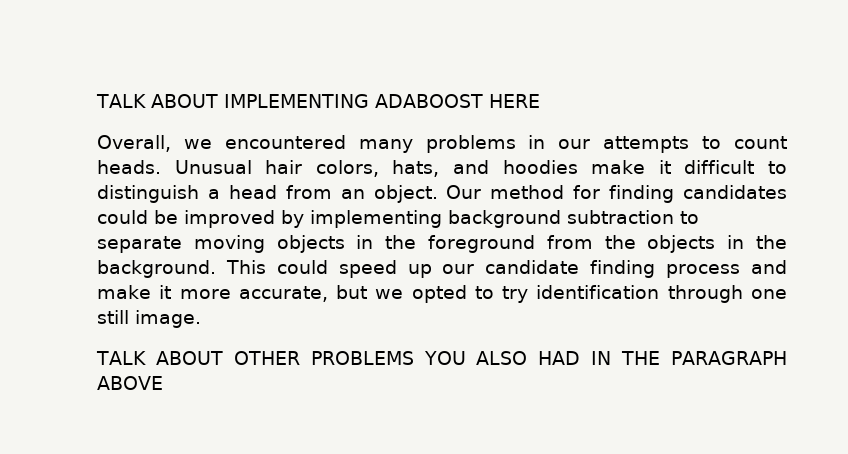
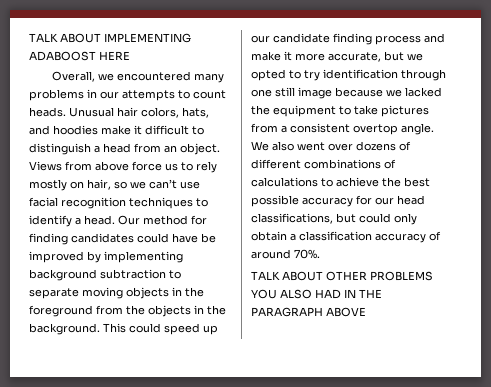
(438, 194) none -> [29,161,217,173] [29,179,200,191] [29,197,208,209] [29,215,115,227] Views from above force us to rely mostly on hair, so we can’t use facial recognition techniques to identify a head.
(148, 217) none -> [172,233,198,243] have
[135,310,201,328] image. -> [298,87,442,99] [251,105,429,117] [251,123,434,135] [251,141,411,151] [251,159,396,169] [251,177,430,187] [251,195,425,207] [251,213,417,225] [251,231,441,243] [251,249,320,259] image because we lacked the equipment to take pictures from a consistent overtop angle. We also went over dozens of different combinations of calculations to achieve the best possible accuracy for our head classifications, but could only obtain a classification accuracy of around 70%.

